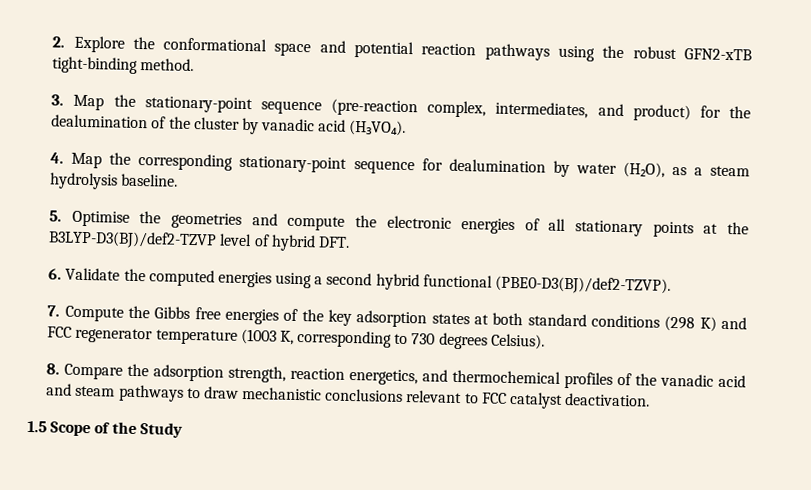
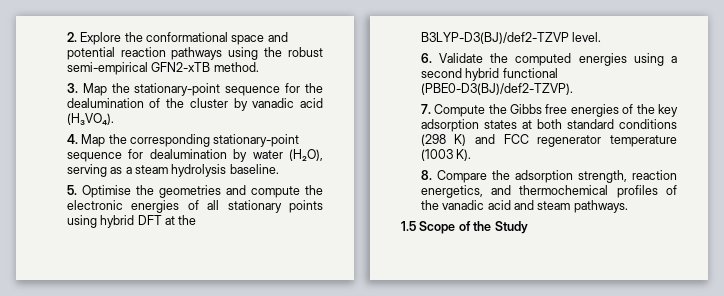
[683,48,752,61] [52,56,139,74] GFN2-xTB tight-binding -> [66,62,211,75] semi-empirical GFN2-xTB
[331,98,691,122] (pre-reaction complex, intermediates, and product) -> (281, 91) none
(665, 170) none -> [66,164,107,177] serving
[703,221,749,235] [48,230,350,252] at the B3LYP-D3(BJ)/def2-TZVP level of hybrid DFT. -> [66,215,197,228] [420,32,602,44] using hybrid DFT at the B3LYP-D3(BJ)/def2-TZVP level.
[279,329,545,350] K, corresponding to 730 degrees Celsius). -> [456,149,472,161] K).
[118,384,651,409] pathways to draw mechanistic conclusions relevant to FCC catalyst deactivation. -> [573,200,628,213] pathways.

